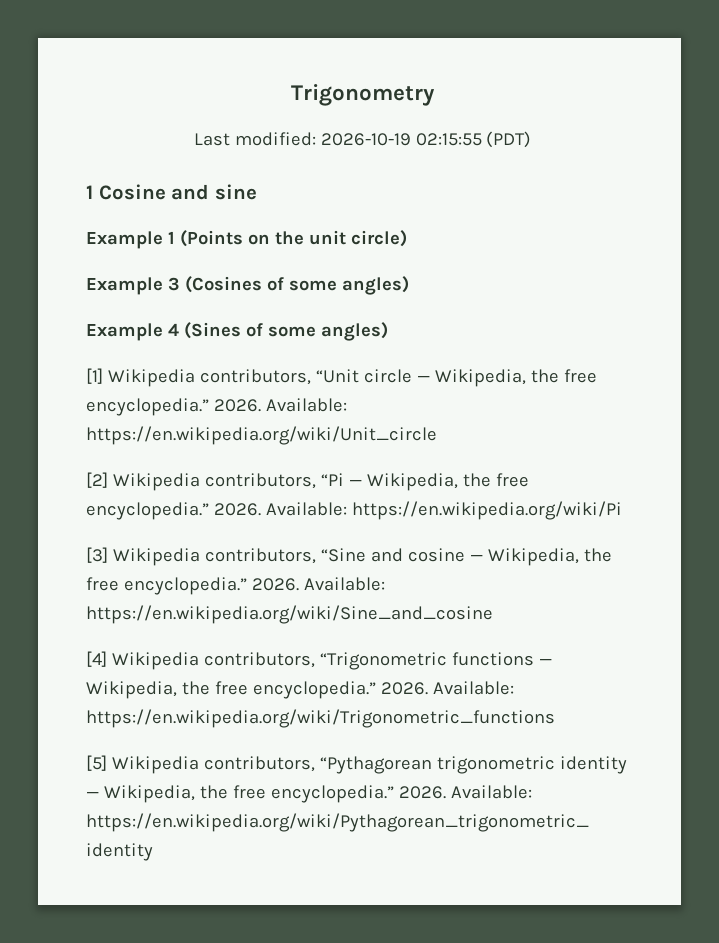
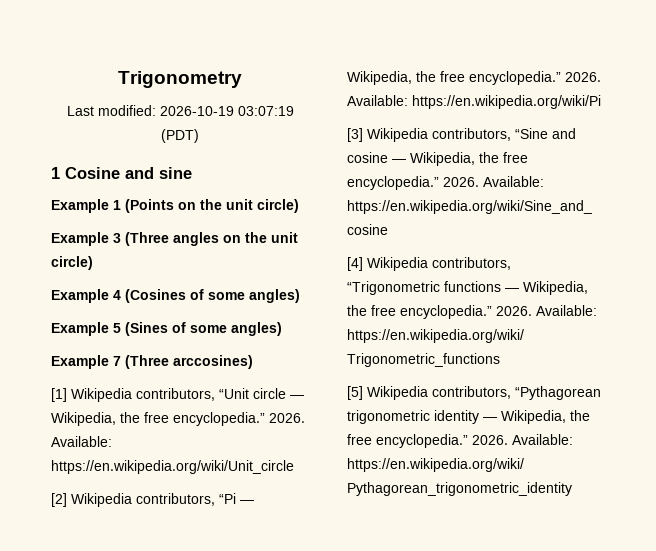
[415,133,482,146] 02:15:55 -> [237,106,294,116] 03:07:19
(180, 284) none -> [125,232,298,246] [51,256,93,270] [51,289,121,303] (Three angles on the unit circle) // Example 4
[167,323,179,336] 4 -> [113,323,121,333] 5
(388, 331) none -> [51,355,253,369] // Example 7 (Three arccosines)

